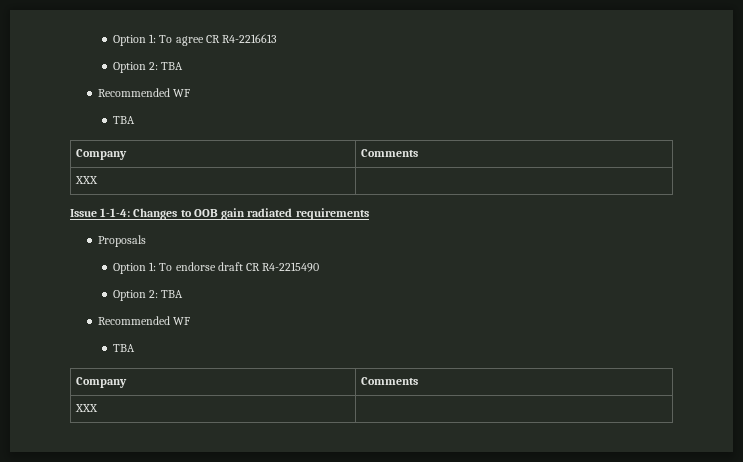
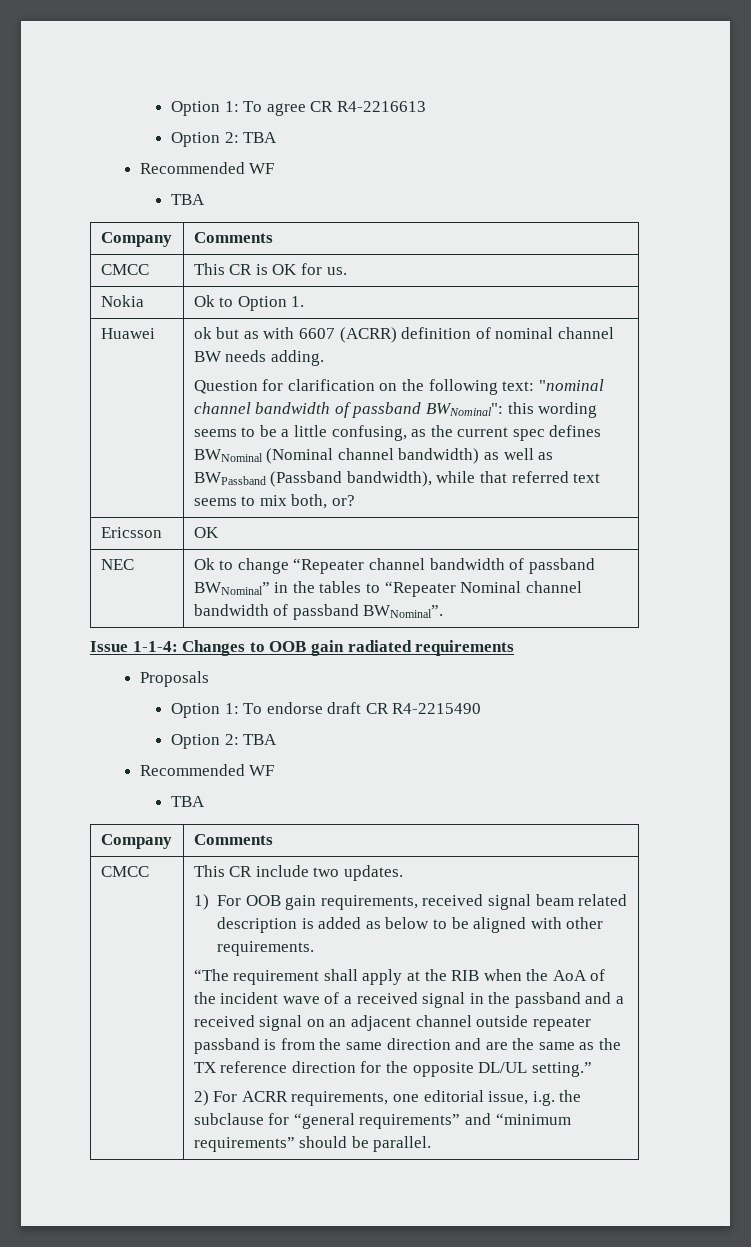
[75,176,99,184] XXX | -> [100,264,149,275] [193,263,347,275] [100,295,144,307] [193,295,305,311] [100,328,155,339] [193,327,614,343] [193,350,324,366] [193,379,604,395] [193,402,598,418] [193,425,602,441] [193,448,554,464] [193,471,601,487] [193,494,355,509] [100,527,162,538] [193,527,219,538] [100,559,134,570] [193,558,595,574] [193,581,582,597] [193,604,444,620] CMCC | This CR is OK for us. // Nokia | Ok to Option 1. // Huawei | ok but as with 6607 (ACRR) definition of nominal channel BW needs adding. // Question for clarification on the following text: "nominal channel bandwidth of passband BWNominal": this wording seems to be a little confusing, as the current spec defines BWNominal (Nominal channel bandwidth) as well as BWPassband (Passband bandwidth), while that referred text seems to mix both, or? // Ericsson | OK // NEC | Ok to change “Repeater channel bandwidth of passband BWNominal” in the tables to “Repeater Nominal channel bandwidth of passband BWNominal”.
[75,404,99,412] XXX | -> [100,866,149,877] [193,865,403,881] [193,894,628,910] [217,917,604,933] [217,941,315,956] [193,969,606,985] [193,992,625,1008] [193,1015,591,1031] [193,1038,622,1054] [193,1061,592,1077] [193,1090,582,1106] [193,1113,571,1129] [193,1136,432,1152] CMCC | This CR include two updates. // 1) For OOB gain requirements, received signal beam related description is added as below to be aligned with other requirements. // “The requirement shall apply at the RIB when the AoA of the incident wave of a received signal in the passband and a received signal on an adjacent channel outside repeater passband is from the same direction and are the same as the TX reference direction for the opposite DL/UL setting.” // 2) For ACRR requirements, one editorial issue, i.g. the subclause for “general requirements” and “minimum requirements” should be parallel.

